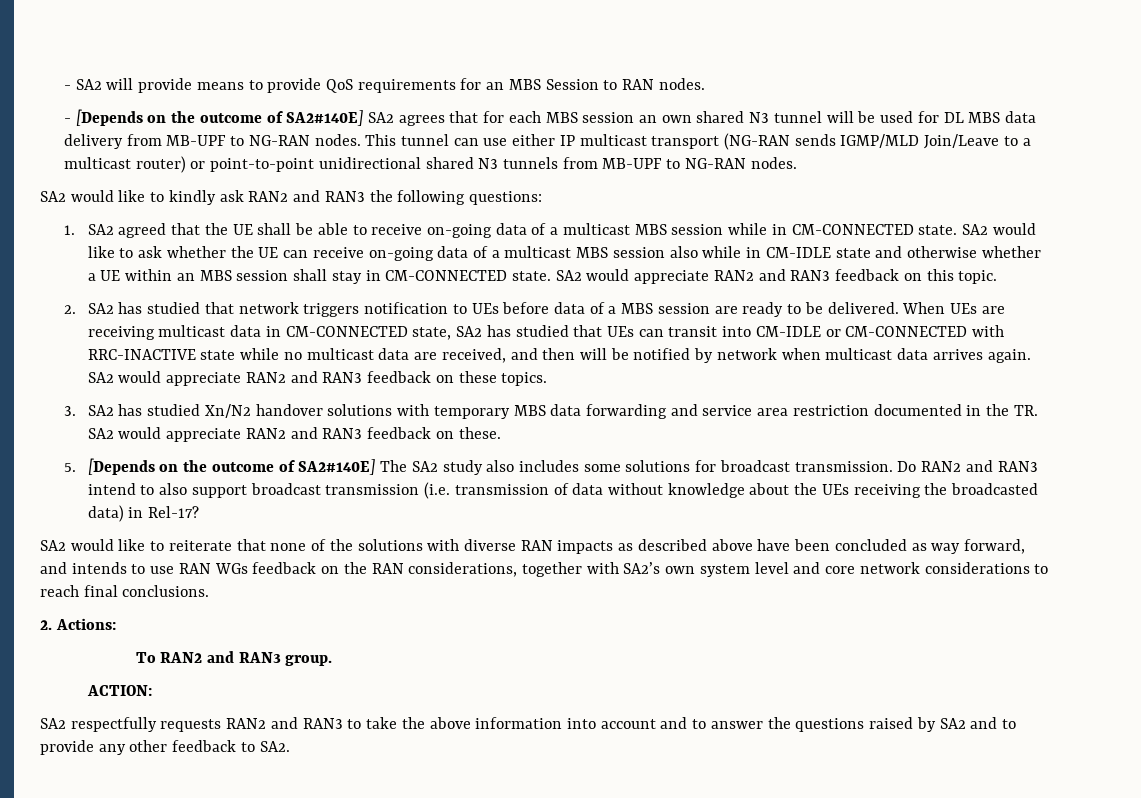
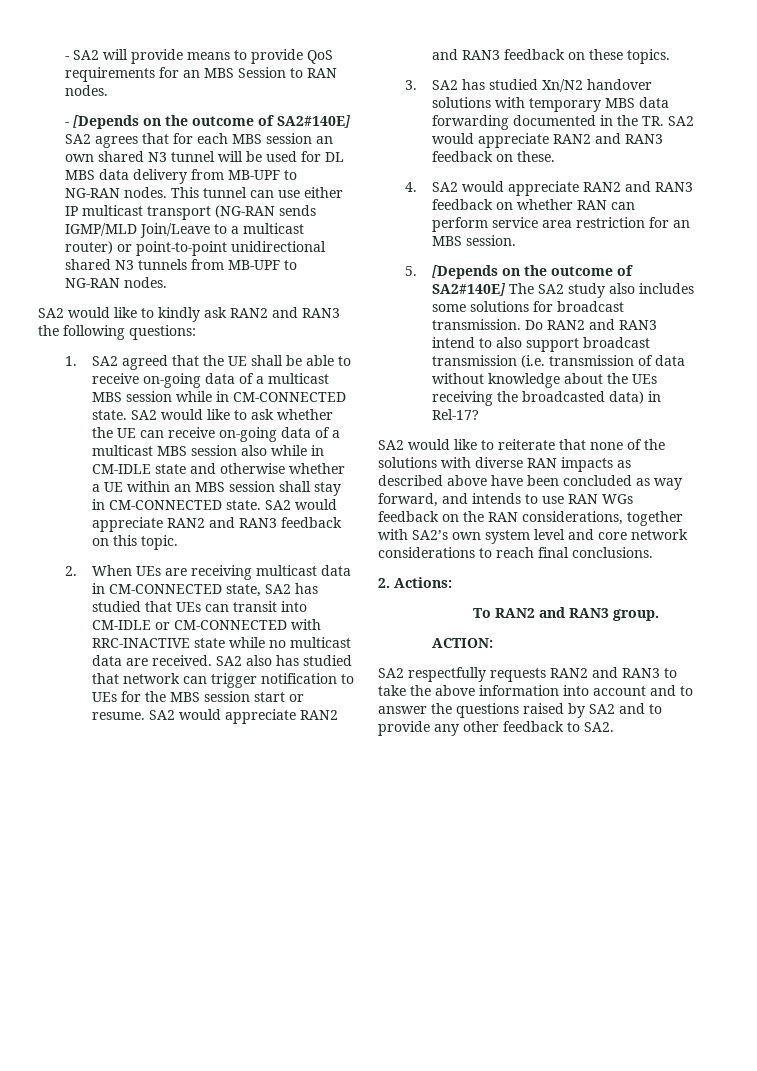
[87,302,899,317] SA2 has studied that network triggers notification to UEs before data of a MBS session are ready to be delivered. -> (78, 571) none
[441,348,1031,363] received, and then will be notified by network when multicast data arrives again. -> [152,655,353,666] [92,673,355,688] [92,691,305,702] [92,712,146,720] received. SA2 also has studied that network can trigger notification to UEs for the MBS session start or resume.
[670,404,869,416] and service area restriction -> (510, 122) none
(501, 433) none -> [405,181,694,196] [432,199,636,210] [432,217,691,232] [432,235,517,246] // 4. SA2 would appreciate RAN2 and RAN3 feedback on whether RAN can perform service area restriction for an MBS session.

